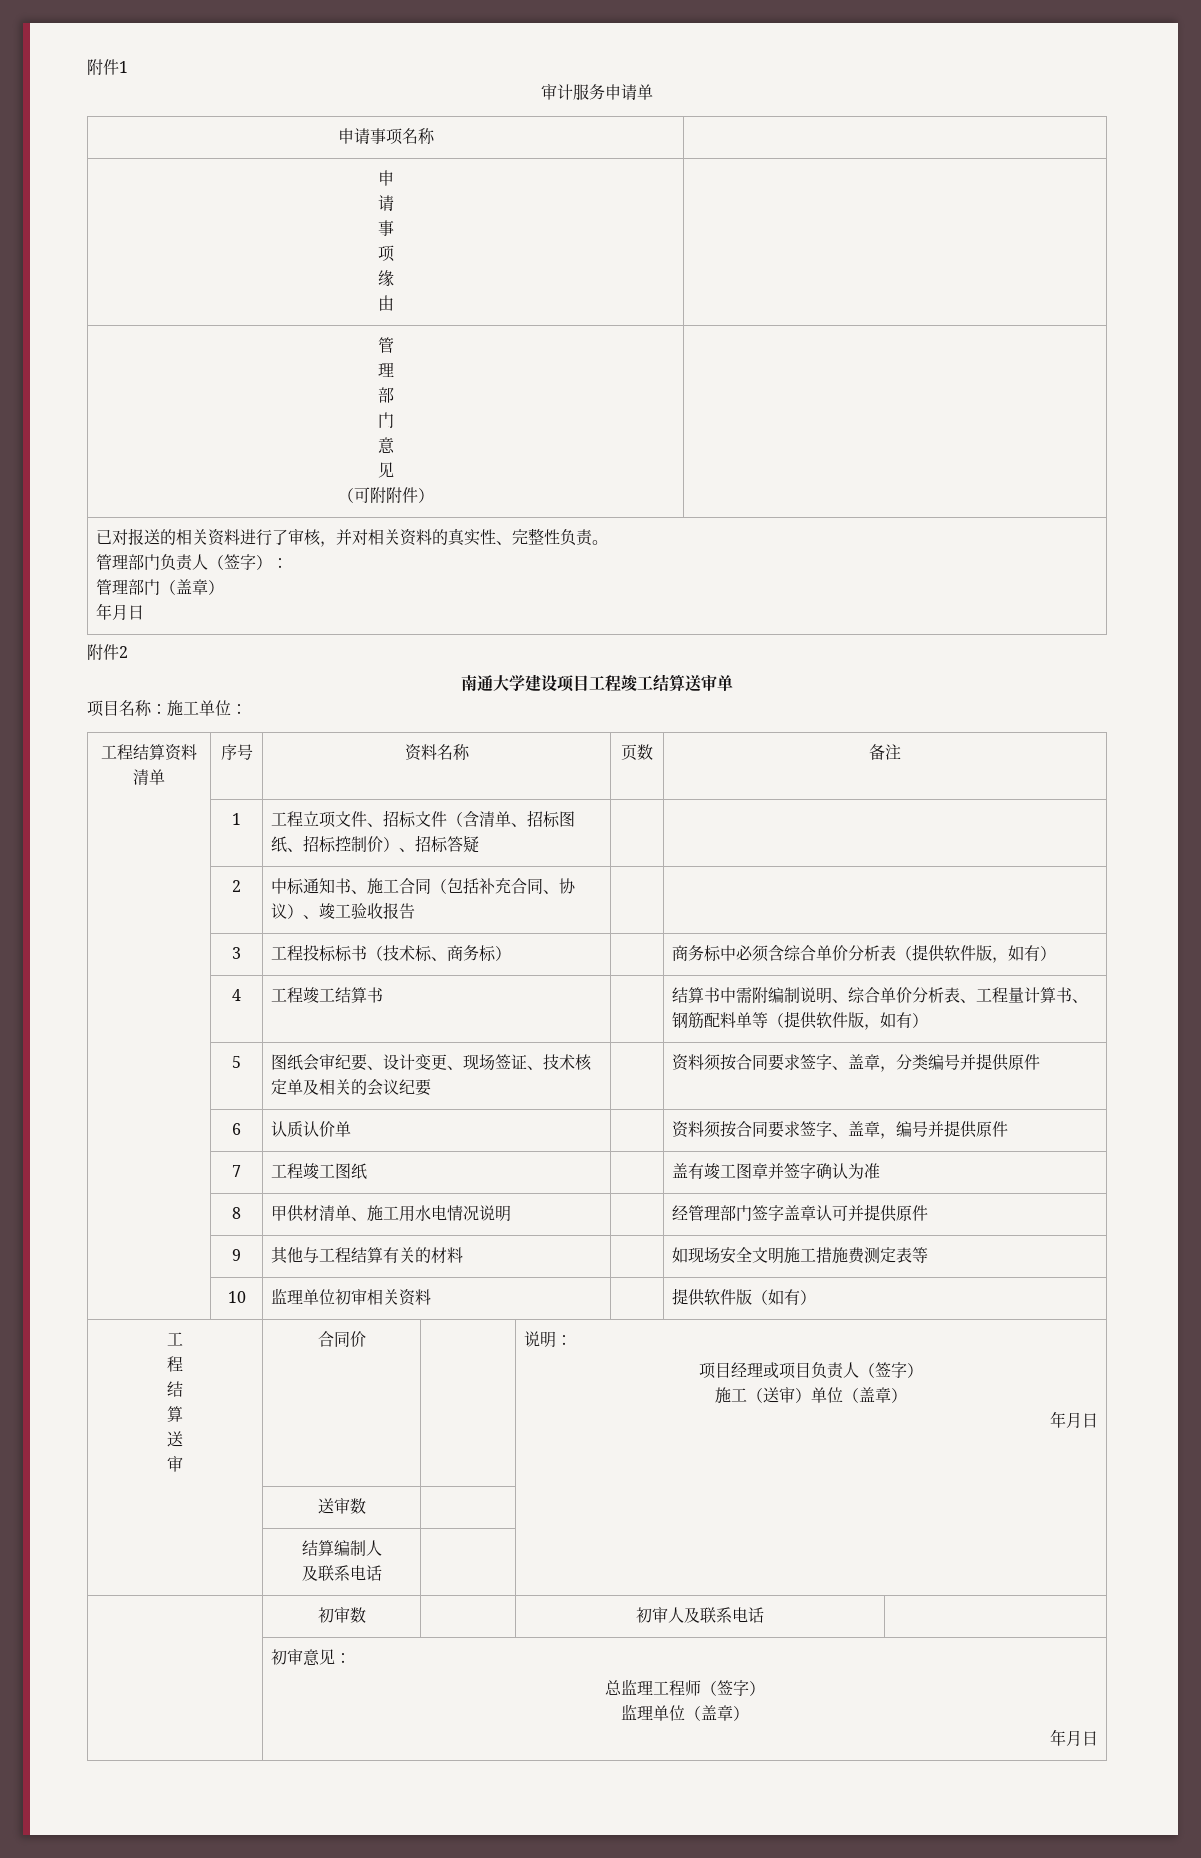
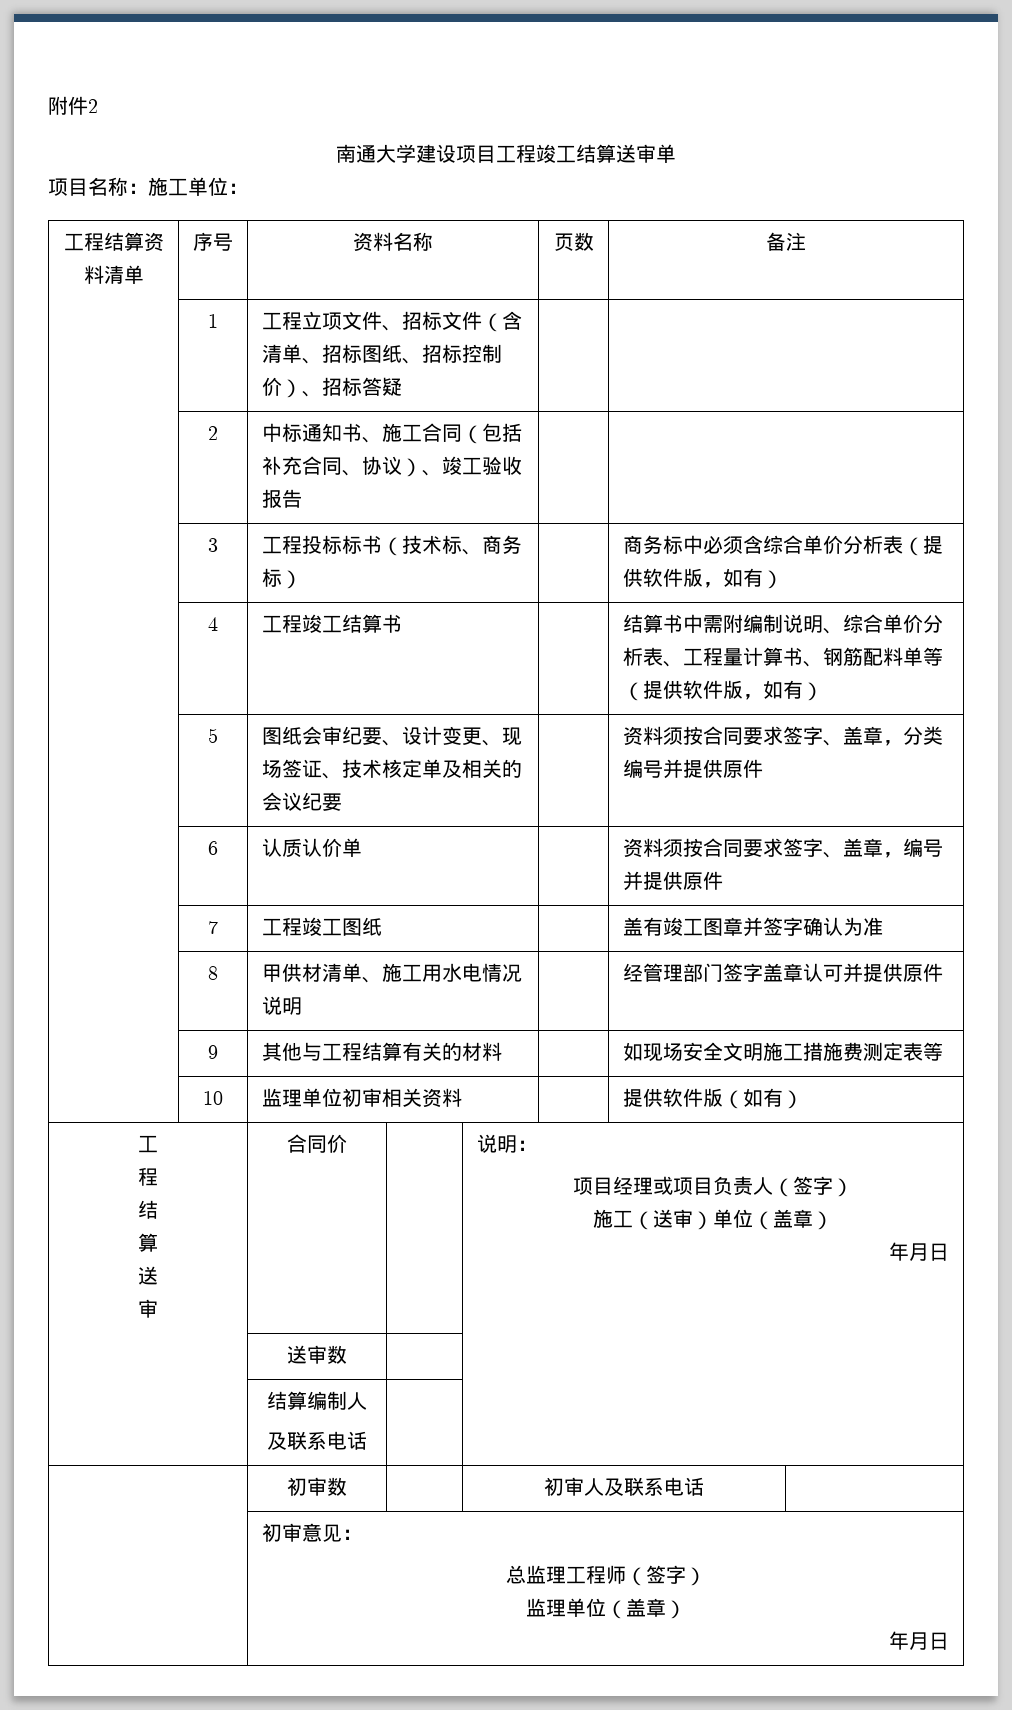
[87,59,128,76] [541,83,653,100] [337,128,435,145] [377,170,394,186] [377,195,394,211] [377,220,394,236] [377,245,395,262] [377,270,394,286] [377,295,394,311] [377,337,394,353] [377,362,394,377] [377,387,394,403] [377,412,394,428] [377,437,395,454] [377,462,394,478] [337,487,434,504] [96,528,609,547] [96,554,289,571] [96,579,225,595] [96,603,145,620] [87,644,119,661] 附件1 // 审计服务申请单 // 申请事项名称 | // 申 // 请 // 事 // 项 // 缘 // 由 | // 管 // 理 // 部 // 门 // 意 // 见 // （可附附件） | // 已对报送的相关资料进行了审核，并对相关资料的真实性、完整性负责。 // 管理部门负责人（签字）： // 管理部门（盖章） // 年月日 // 附件 -> [48,96,88,115] 附件

